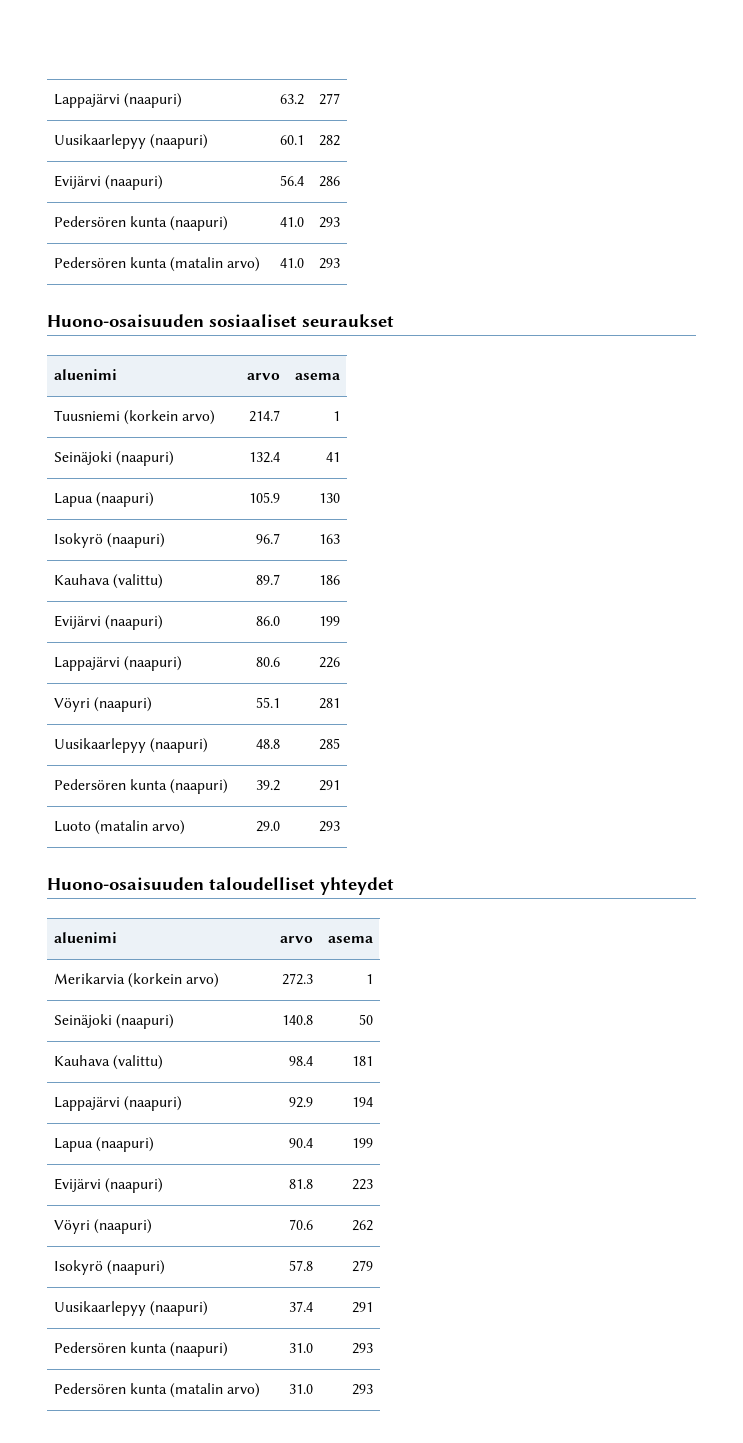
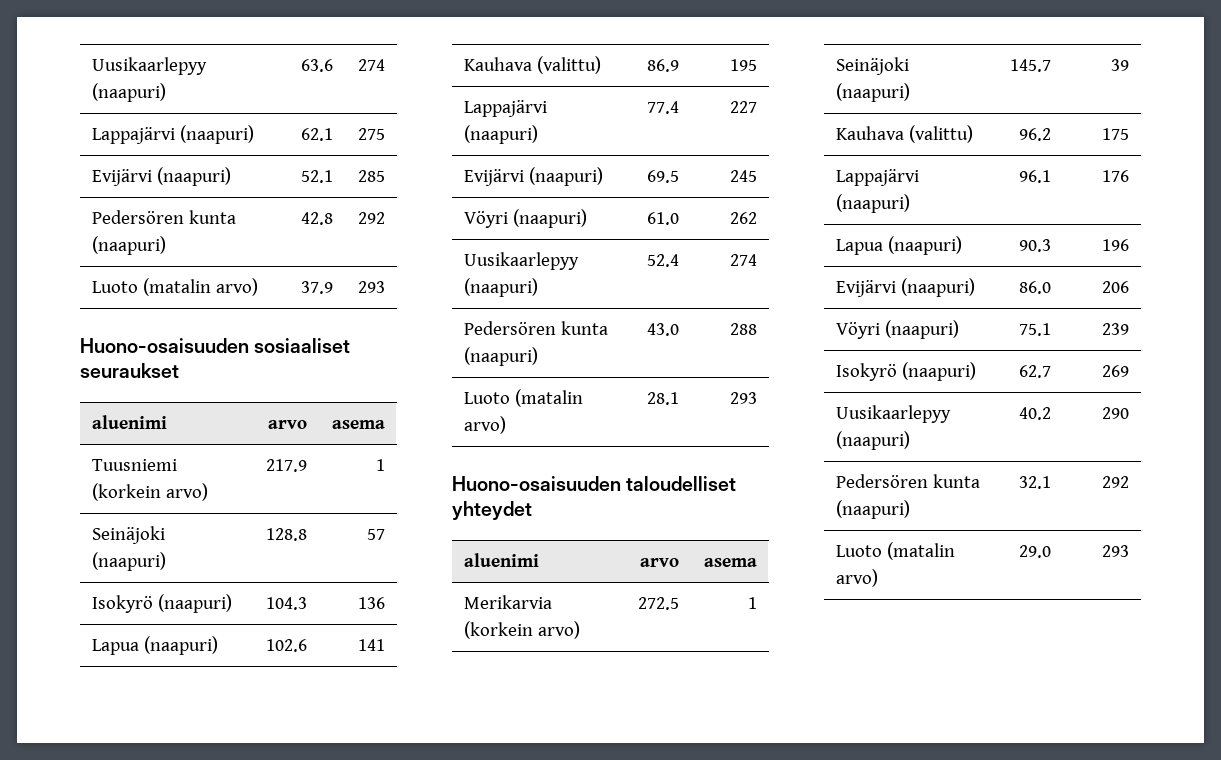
[53,93,183,108] [280,94,305,105] [319,93,341,105] [53,134,209,149] [280,135,305,145] [319,135,341,146] [53,175,164,190] [280,175,305,186] [319,176,341,187] [53,216,229,231] [280,217,305,227] [319,217,341,228] [53,257,261,272] [280,258,305,268] Lappajärvi (naapuri) | 63.2 | 277 // Uusikaarlepyy (naapuri) | 60.1 | 282 // Evijärvi (naapuri) | 56.4 | 286 // Pedersören kunta (naapuri) | 41.0 | 293 // Pedersören kunta (matalin arvo) | 41.0 -> [91,57,207,75] [91,83,166,102] [301,59,334,72] [358,59,386,71] [91,125,254,144] [301,128,334,141] [358,128,386,140] [91,167,231,186] [301,170,334,183] [358,170,386,182] [91,210,236,224] [91,236,166,255] [301,212,334,225] [358,212,386,224] [91,278,258,296] [301,281,334,294] Uusikaarlepyy (naapuri) | 63.6 | 274 // Lappajärvi (naapuri) | 62.1 | 275 // Evijärvi (naapuri) | 52.1 | 285 // Pedersören kunta (naapuri) | 42.8 | 292 // Luoto (matalin arvo) | 37.9
[249,410,281,422] [333,411,341,421] [53,451,175,466] [249,452,281,463] [326,452,341,462] [53,492,155,507] [249,492,281,503] [319,493,341,503] [53,533,166,548] [256,533,281,544] [319,534,341,544] [53,574,164,589] [256,574,281,585] [319,575,341,585] [53,615,164,630] [256,616,281,626] [319,616,341,626] [53,656,183,671] [256,657,281,667] [319,657,341,668] [53,697,153,712] [256,697,281,708] [319,698,341,709] [53,738,209,753] [256,739,281,749] [319,738,341,750] [53,779,229,794] [256,780,281,791] [319,780,341,791] [53,820,186,835] [256,821,281,832] 214.7 | 1 // Seinäjoki (naapuri) | 132.4 | 41 // Lapua (naapuri) | 105.9 | 130 // Isokyrö (naapuri) | 96.7 | 163 // Kauhava (valittu) | 89.7 | 186 // Evijärvi (naapuri) | 86.0 | 199 // Lappajärvi (naapuri) | 80.6 | 226 // Vöyri (naapuri) | 55.1 | 281 // Uusikaarlepyy (naapuri) | 48.8 | 285 // Pedersören kunta (naapuri) | 39.2 | 291 // Luoto (matalin arvo) | 29.0 -> [266,459,308,472] [376,459,386,471] [91,526,165,544] [91,552,166,571] [266,528,308,541] [367,529,386,540] [91,594,232,613] [266,597,308,610] [358,597,386,609] [91,636,218,655] [266,639,308,652] [358,639,386,651] [463,56,601,74] [647,59,680,72] [730,59,758,71] [463,100,547,117] [463,125,538,144] [647,101,680,114] [730,101,758,113] [463,167,603,186] [647,170,680,183] [730,170,758,182] [463,209,587,228] [647,212,680,225] [730,212,758,224] [463,252,579,270] [463,278,538,297] [647,254,680,267] [730,254,758,266] [463,321,608,335] [463,347,538,366] [647,323,680,336] [730,323,758,335] [463,389,583,407] [463,416,506,434] [647,392,680,405] 217.9 | 1 // Seinäjoki (naapuri) | 128.8 | 57 // Isokyrö (naapuri) | 104.3 | 136 // Lapua (naapuri) | 102.6 | 141 // Kauhava (valittu) | 86.9 | 195 // Lappajärvi (naapuri) | 77.4 | 227 // Evijärvi (naapuri) | 69.5 | 245 // Vöyri (naapuri) | 61.0 | 262 // Uusikaarlepyy (naapuri) | 52.4 | 274 // Pedersören kunta (naapuri) | 43.0 | 288 // Luoto (matalin arvo) | 28.1
[282,973,314,985] [366,974,374,984] [53,1014,175,1029] [282,1015,314,1025] [359,1014,374,1025] [53,1055,164,1070] [289,1056,314,1066] [352,1056,374,1066] [53,1096,183,1111] [289,1097,314,1108] [352,1097,374,1107] [53,1137,155,1152] [289,1138,314,1148] [352,1138,374,1148] [53,1178,164,1193] [289,1179,314,1189] [352,1179,374,1190] [53,1219,153,1234] [289,1219,314,1230] [352,1220,374,1231] [53,1260,166,1275] [289,1260,314,1271] [352,1260,374,1272] [53,1301,209,1316] [289,1301,314,1312] [352,1302,374,1313] [53,1342,229,1357] [289,1343,314,1353] [352,1343,374,1354] [53,1383,261,1398] [289,1384,314,1394] 272.3 | 1 // Seinäjoki (naapuri) | 140.8 | 50 // Kauhava (valittu) | 98.4 | 181 // Lappajärvi (naapuri) | 92.9 | 194 // Lapua (naapuri) | 90.4 | 199 // Evijärvi (naapuri) | 81.8 | 223 // Vöyri (naapuri) | 70.6 | 262 // Isokyrö (naapuri) | 57.8 | 279 // Uusikaarlepyy (naapuri) | 37.4 | 291 // Pedersören kunta (naapuri) | 31.0 | 293 // Pedersören kunta (matalin arvo) | 31.0 -> [638,597,680,610] [748,597,758,609] [835,57,909,75] [835,83,910,102] [1010,59,1052,72] [1111,59,1130,71] [835,125,973,143] [1019,128,1052,141] [1102,128,1130,140] [835,169,919,186] [835,194,910,213] [1019,170,1052,183] [1102,170,1130,182] [835,236,962,255] [1019,239,1052,252] [1102,239,1130,251] [835,278,975,297] [1019,281,1052,294] [1102,281,1130,293] [835,320,959,339] [1019,323,1052,336] [1102,323,1130,335] [835,362,976,381] [1019,365,1052,378] [1102,365,1130,377] [835,405,951,423] [835,431,910,450] [1019,407,1052,420] [1102,407,1130,419] [835,474,980,488] [835,500,910,519] [1019,476,1052,489] [1102,476,1130,488] [835,542,955,560] [835,569,878,587] [1019,545,1052,558] 272.5 | 1 // Seinäjoki (naapuri) | 145.7 | 39 // Kauhava (valittu) | 96.2 | 175 // Lappajärvi (naapuri) | 96.1 | 176 // Lapua (naapuri) | 90.3 | 196 // Evijärvi (naapuri) | 86.0 | 206 // Vöyri (naapuri) | 75.1 | 239 // Isokyrö (naapuri) | 62.7 | 269 // Uusikaarlepyy (naapuri) | 40.2 | 290 // Pedersören kunta (naapuri) | 32.1 | 292 // Luoto (matalin arvo) | 29.0

